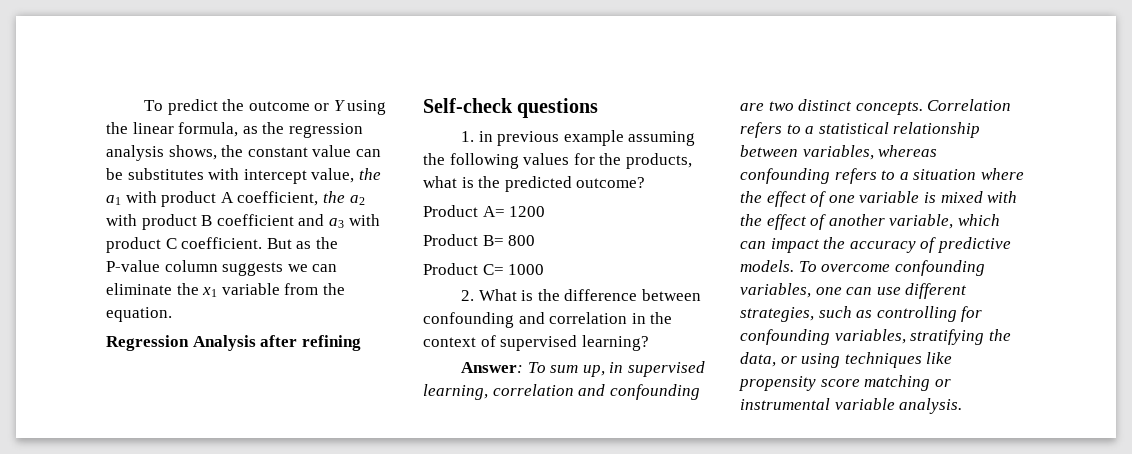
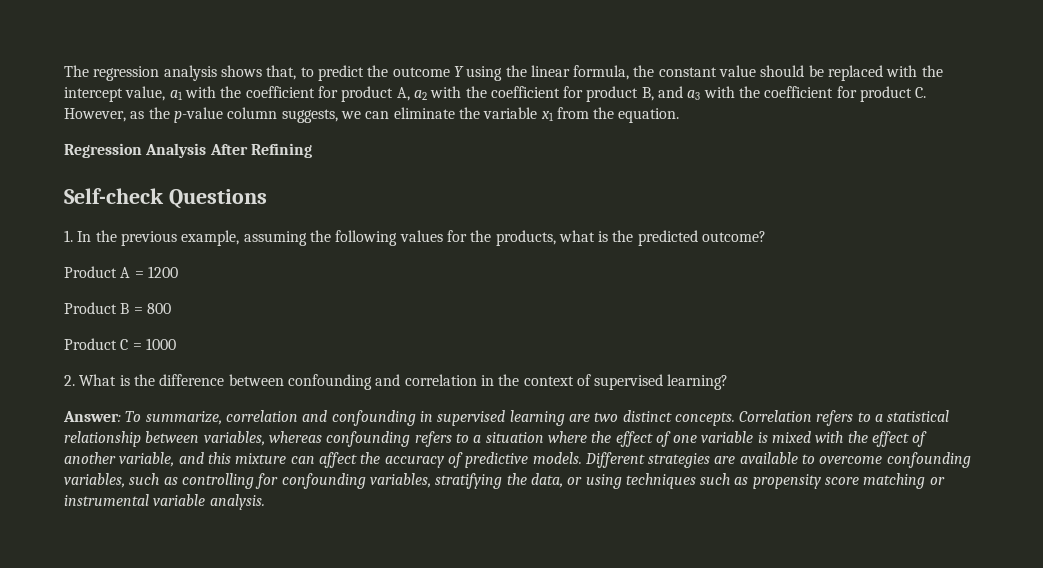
[143,100,163,111] To -> [64,65,314,81] The regression analysis shows that, to
[314,103,330,111] or -> (450, 72) none
[242,122,363,138] [106,145,381,161] [106,168,240,180] as the regression analysis shows, the constant value can be substitutes with -> [633,65,943,81] the constant value should be replaced with the
[358,168,381,180] the -> (166, 93) none
[161,191,365,207] [106,214,380,230] [106,237,338,253] [106,260,284,276] product A coefficient, the a2 with product B coefficient and a3 with product C coefficient. But as the P-value column suggests -> [220,86,927,102] [64,107,338,123] the coefficient for product A, a2 with the coefficient for product B, and a3 with the coefficient for product C. However, as the p-value column suggests,
[202,283,280,297] x1 variable -> [483,107,554,121] variable x1
[260,335,361,351] after refining -> [209,143,312,158] After Refining
[517,98,599,118] questions -> [168,189,267,209] Questions
[478,130,624,146] in previous example -> [77,230,240,246] In the previous example,
[482,206,505,217] A= -> [120,267,144,278] A =
[482,235,504,246] B= -> [120,303,143,314] B =
[482,264,504,275] C= -> [120,339,142,350] C =
[550,361,705,377] [423,384,700,400] sum up, in supervised learning, correlation and confounding -> [145,410,565,426] summarize, correlation and confounding in supervised learning
[957,214,1000,226] [740,238,820,253] which can impact -> [178,452,357,468] and this mixture can affect
[798,260,985,276] [740,283,968,299] [740,307,814,322] To overcome confounding variables, one can use different strategies, -> [584,452,971,468] [64,473,125,488] Different strategies are available to overcome confounding variables,
[926,352,953,364] like -> [700,473,749,485] such as

